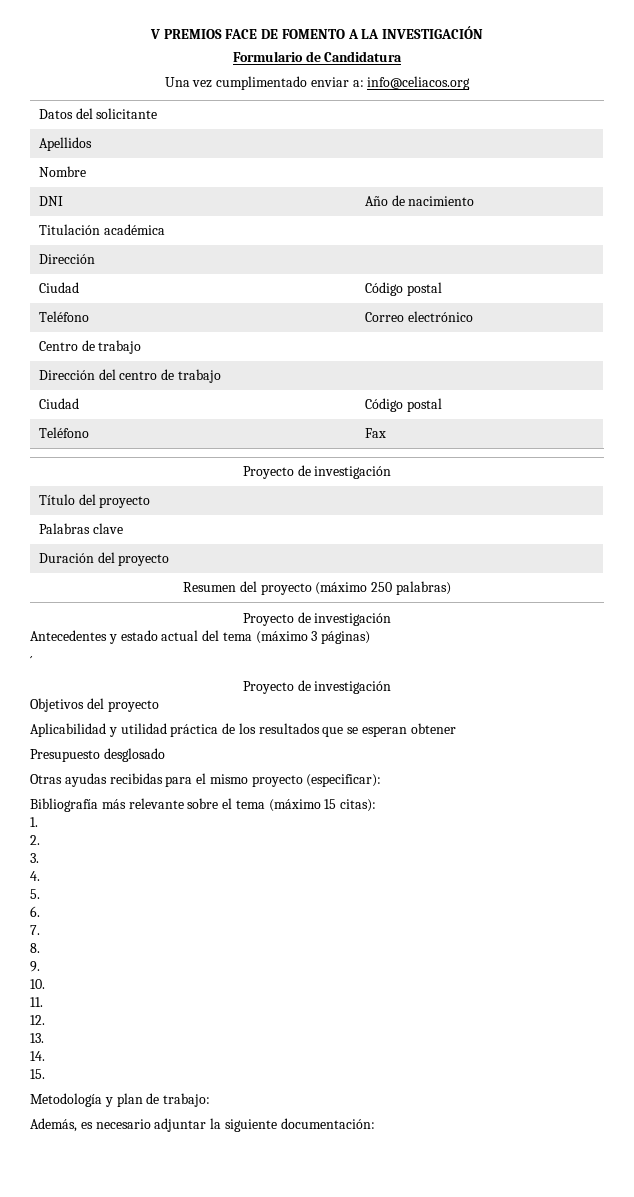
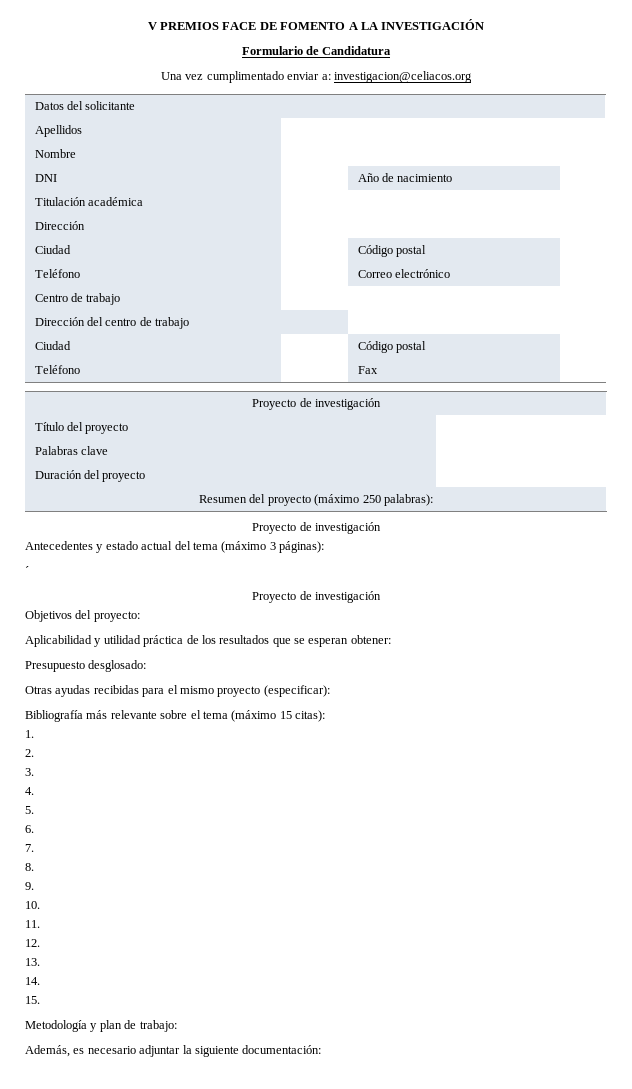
[367,76,471,90] info@celiacos.org -> [333,71,472,83] investigacion@celiacos.org
[395,581,451,595] palabras) -> [383,494,433,506] palabras):
[321,631,371,644] páginas) -> [279,541,324,553] páginas):
[107,700,159,712] proyecto -> [93,611,140,622] proyecto:
[410,723,456,734] obtener -> [350,635,391,644] obtener:
[103,748,165,762] desglosado -> [88,660,147,672] desglosado:

